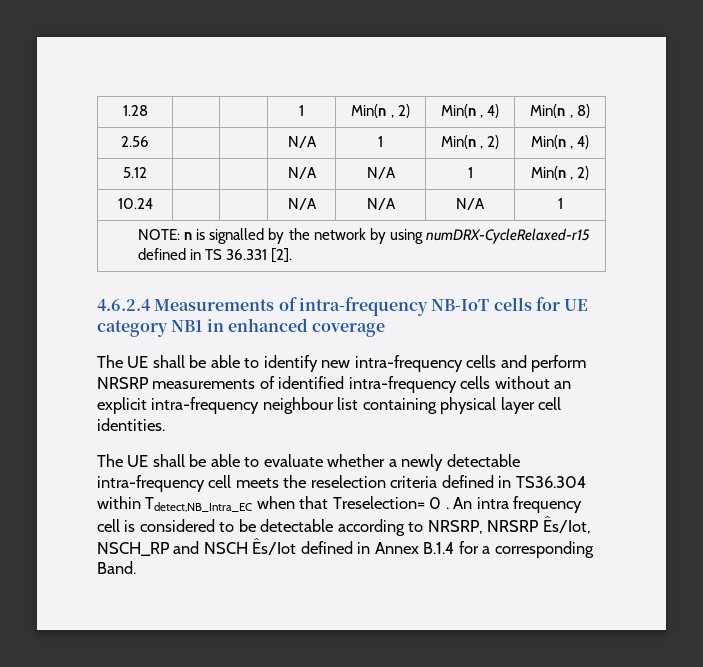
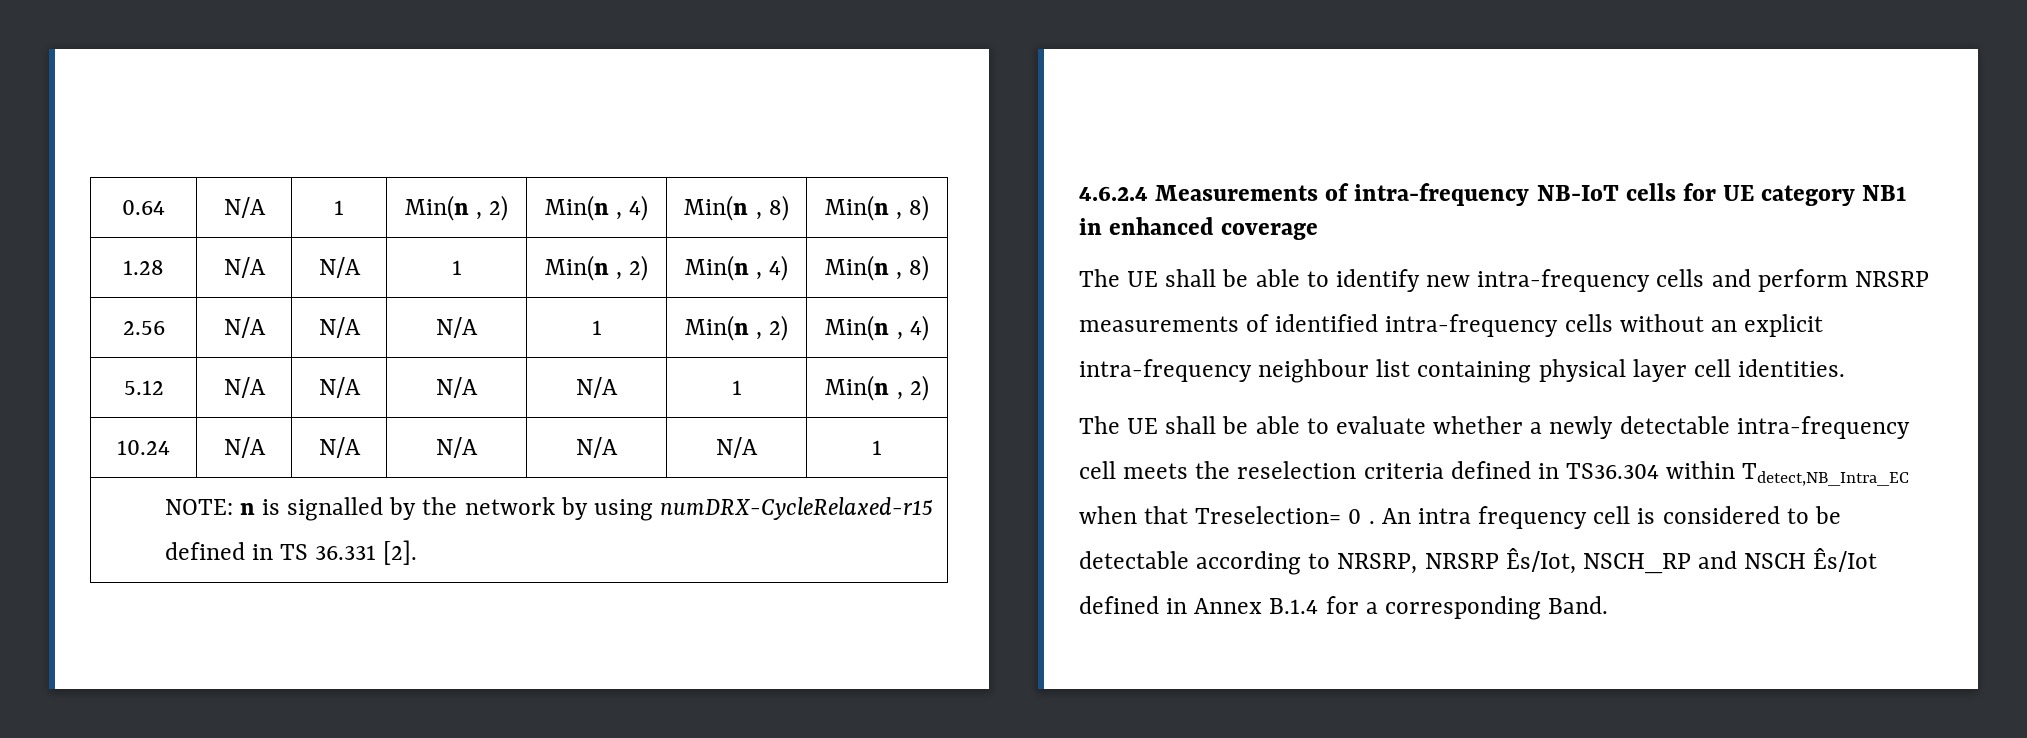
(122, 110) none -> [122,200,165,215] [223,197,266,218] [334,200,344,215] [404,195,509,221] [544,195,649,221] [684,195,789,221] [824,195,930,221] 0.64 | N/A | 1 | Min(n , 2) | Min(n , 4) | Min(n , 8) | Min(n , 8) //
(148, 110) | -> [223,257,266,278] [318,257,361,278] N/A | N/A
(149, 141) | -> [223,317,266,338] [318,317,361,338] N/A | N/A
(147, 172) | -> [223,377,266,398] [318,377,361,398] N/A | N/A
(153, 203) | -> [223,437,266,458] [318,437,361,458] N/A | N/A

